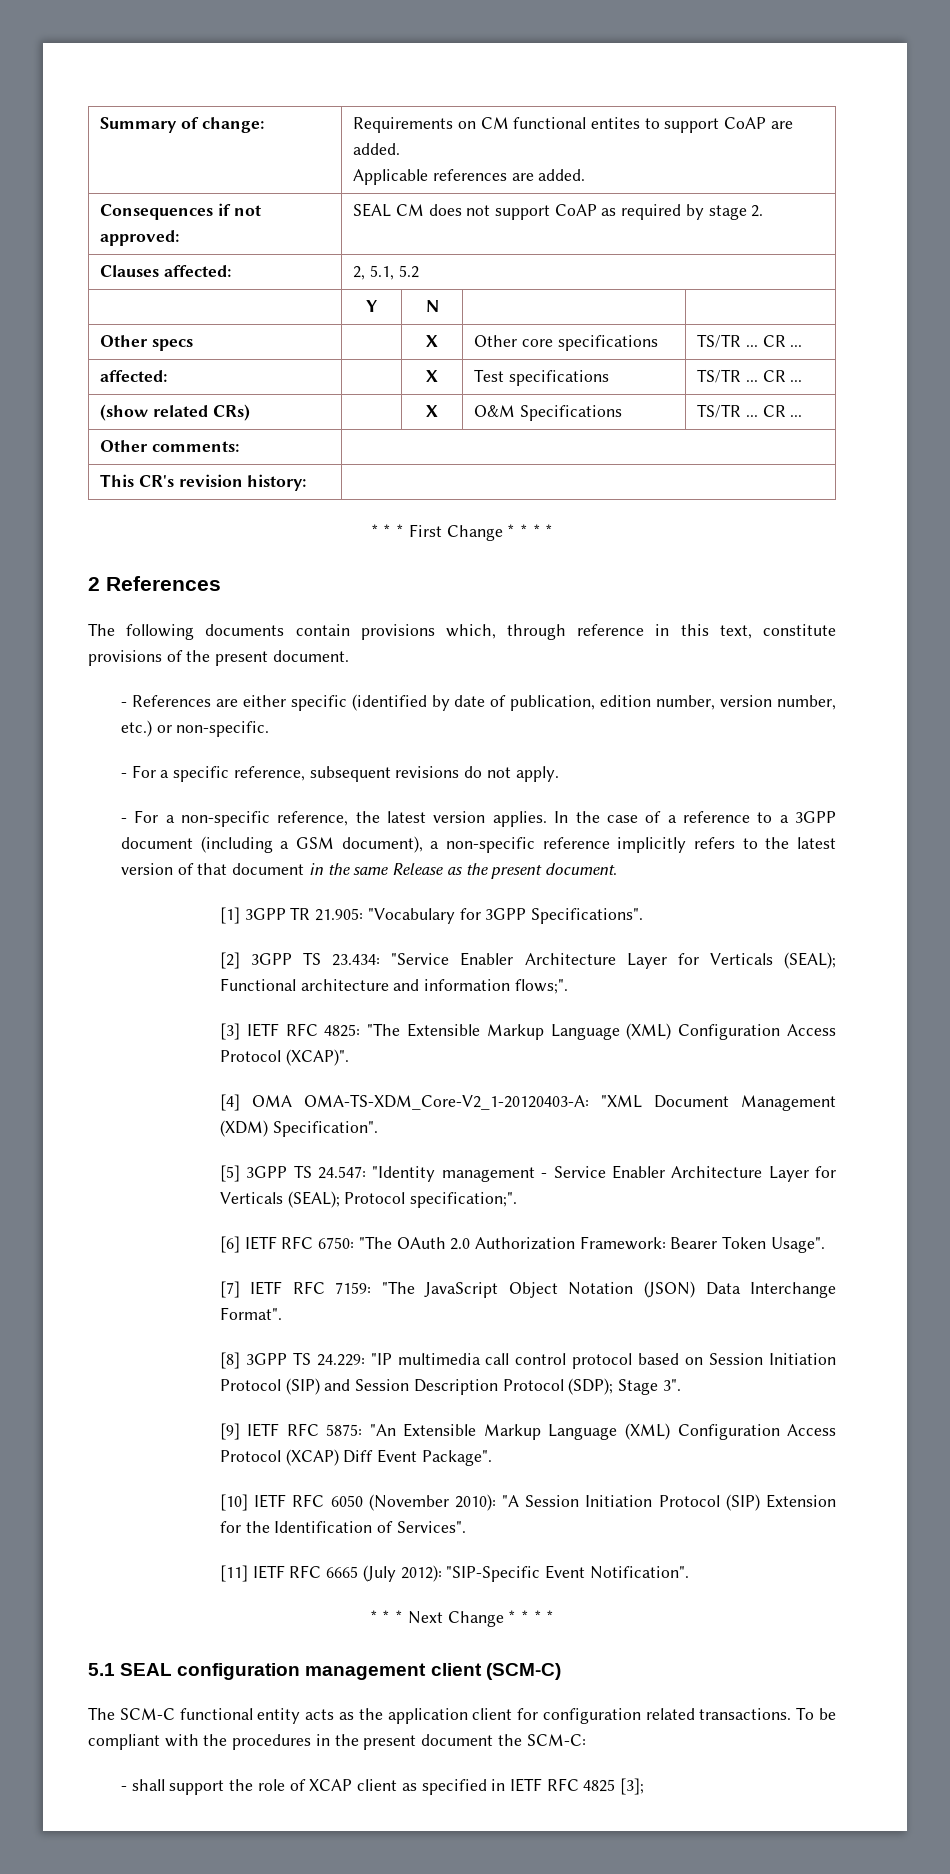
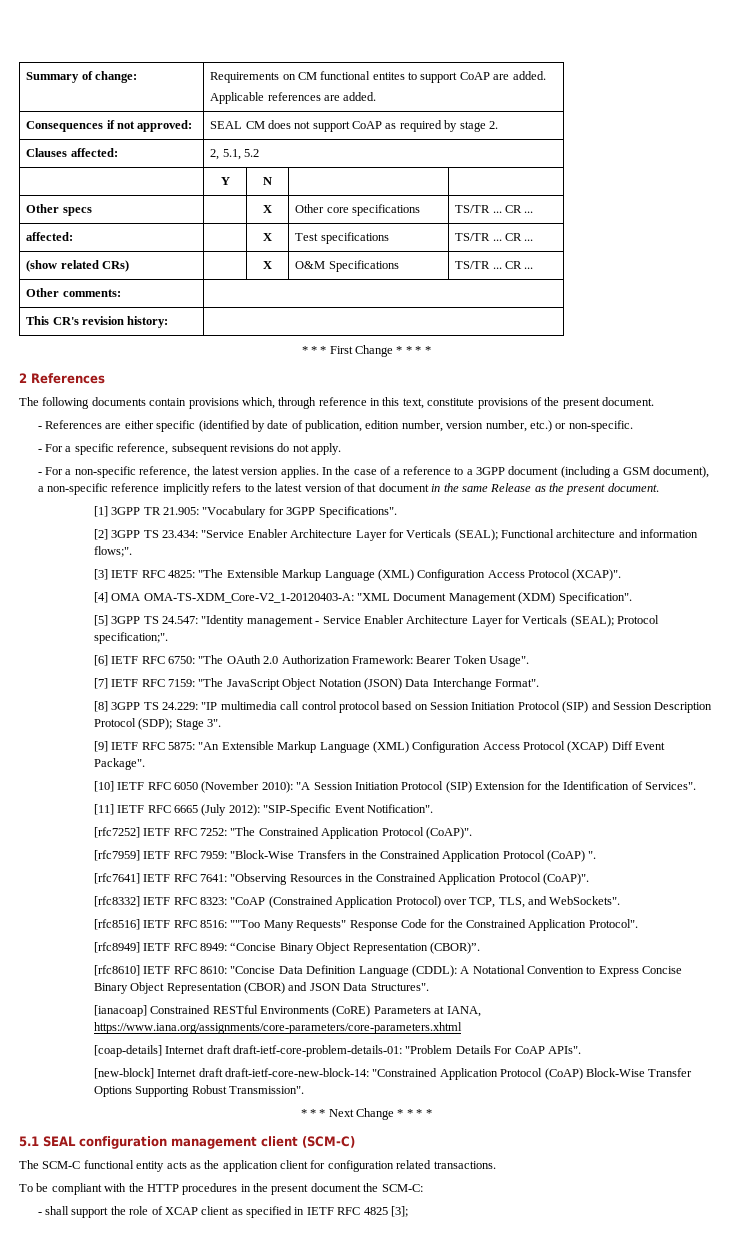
(689, 1572) none -> [93,827,472,839] [93,850,597,862] [93,873,590,885] [93,896,621,908] [93,919,638,931] [93,942,480,954] [93,965,683,977] [93,982,429,994] [93,1005,481,1017] [93,1022,462,1034] [93,1045,581,1057] [93,1068,693,1080] [93,1085,305,1097] // [rfc7252] IETF RFC 7252: "The Constrained Application Protocol (CoAP)". // [rfc7959] IETF RFC 7959: "Block-Wise Transfers in the Constrained Application Protocol (CoAP) ". // [rfc7641] IETF RFC 7641: "Observing Resources in the Constrained Application Protocol (CoAP)". // [rfc8332] IETF RFC 8323: "CoAP (Constrained Application Protocol) over TCP, TLS, and WebSockets". // [rfc8516] IETF RFC 8516: ""Too Many Requests" Response Code for the Constrained Application Protocol". // [rfc8949] IETF RFC 8949: “Concise Binary Object Representation (CBOR)”. // [rfc8610] IETF RFC 8610: "Concise Data Definition Language (CDDL): A Notational Convention to Express Concise Binary Object Representation (CBOR) and JSON Data Structures". // [ianacoap] Constrained RESTful Environments (CoRE) Parameters at IANA, https://www.iana.org/assignments/core-parameters/core-parameters.xhtml // [coap-details] Internet draft draft-ietf-core-problem-details-01: "Problem Details For CoAP APIs". // [new-block] Internet draft draft-ietf-core-new-block-14: "Constrained Application Protocol (CoAP) Block-Wise Transfer Options Supporting Robust Transmission".
(792, 1714) none -> (496, 1165) //
(228, 1740) none -> [146,1184,179,1192] HTTP

